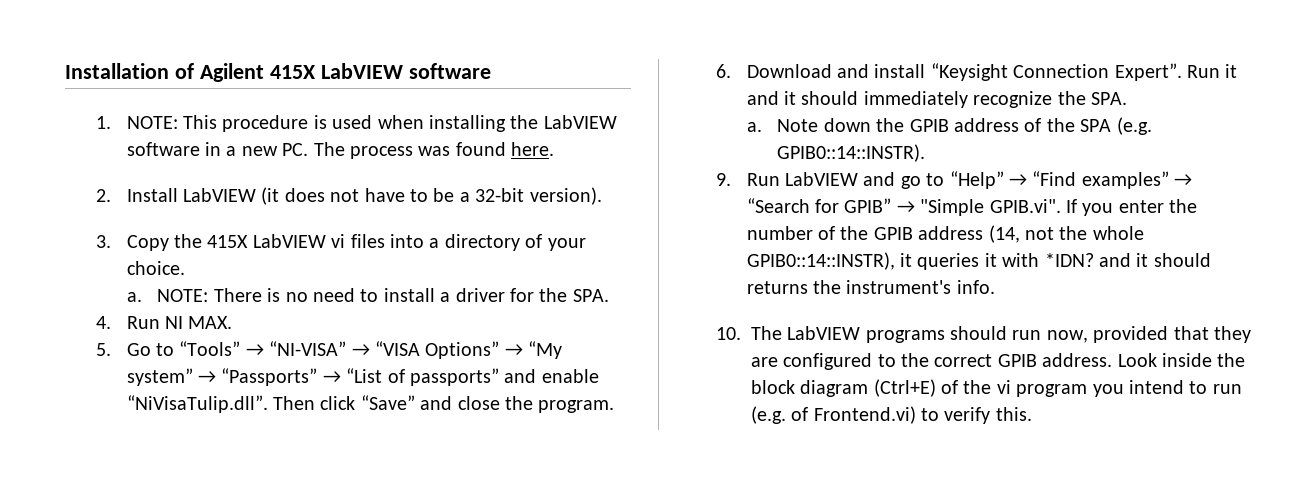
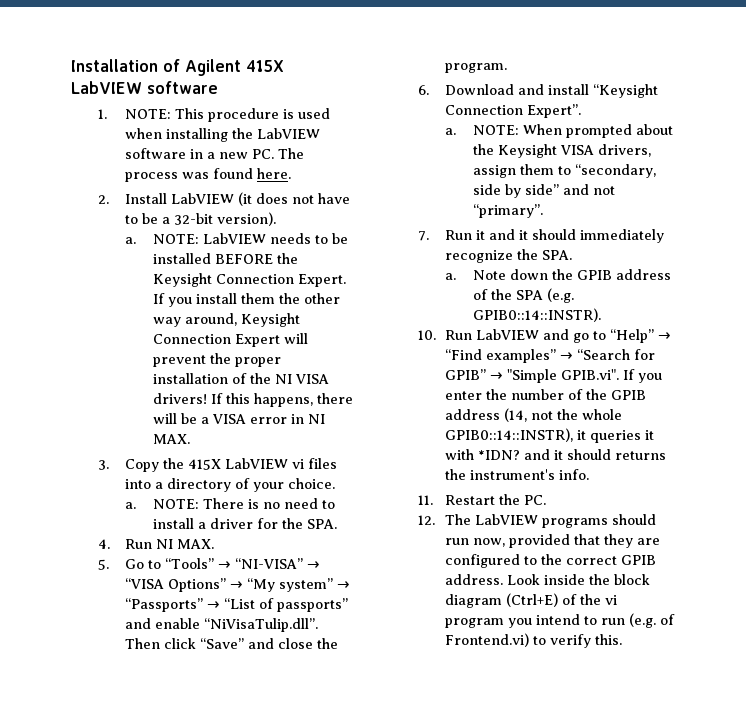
(602, 196) none -> [125,233,348,244] [152,253,298,264] [152,273,346,287] [152,293,340,307] [152,313,300,327] [152,333,308,347] [152,353,281,367] [152,373,329,384] [152,393,353,407] [152,413,325,424] [152,434,190,444] // a. NOTE: LabVIEW needs to be installed BEFORE the Keysight Connection Expert. If you install them the other way around, Keysight Connection Expert will prevent the proper installation of the NI VISA drivers! If this happens, there will be a VISA error in NI MAX.
(1182, 72) none -> [445,124,673,138] [472,144,651,158] [472,164,656,178] [472,184,615,198] [472,204,543,218] [418,231,430,241] // a. NOTE: When prompted about the Keysight VISA drivers, assign them to “secondary, side by side” and not “primary”. // 7.
[715,173,731,186] 9. -> [418,330,437,340] 10.
[715,327,741,340] 10. -> [418,494,547,505] [418,515,436,525] 11. Restart the PC. // 12.

